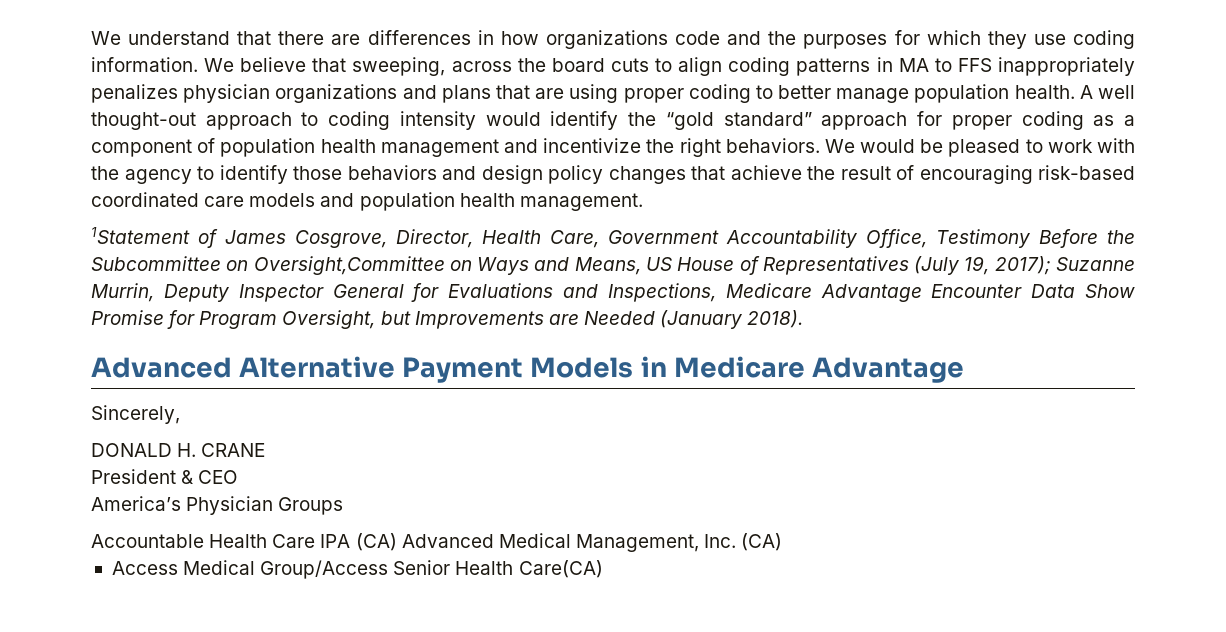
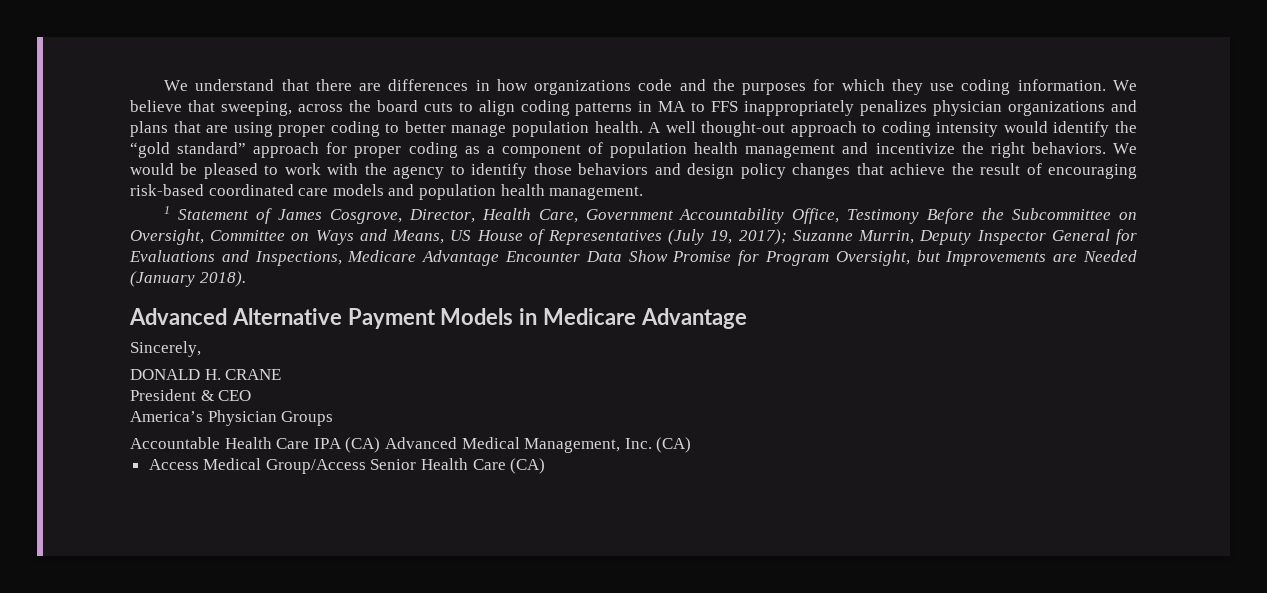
[91,227,190,244] 1Statement -> [164,206,249,220] 1 Statement
[253,256,445,275] Oversight,Committee -> [130,229,286,245] Oversight, Committee
[518,560,603,578] Care(CA) -> [472,458,546,474] Care (CA)

